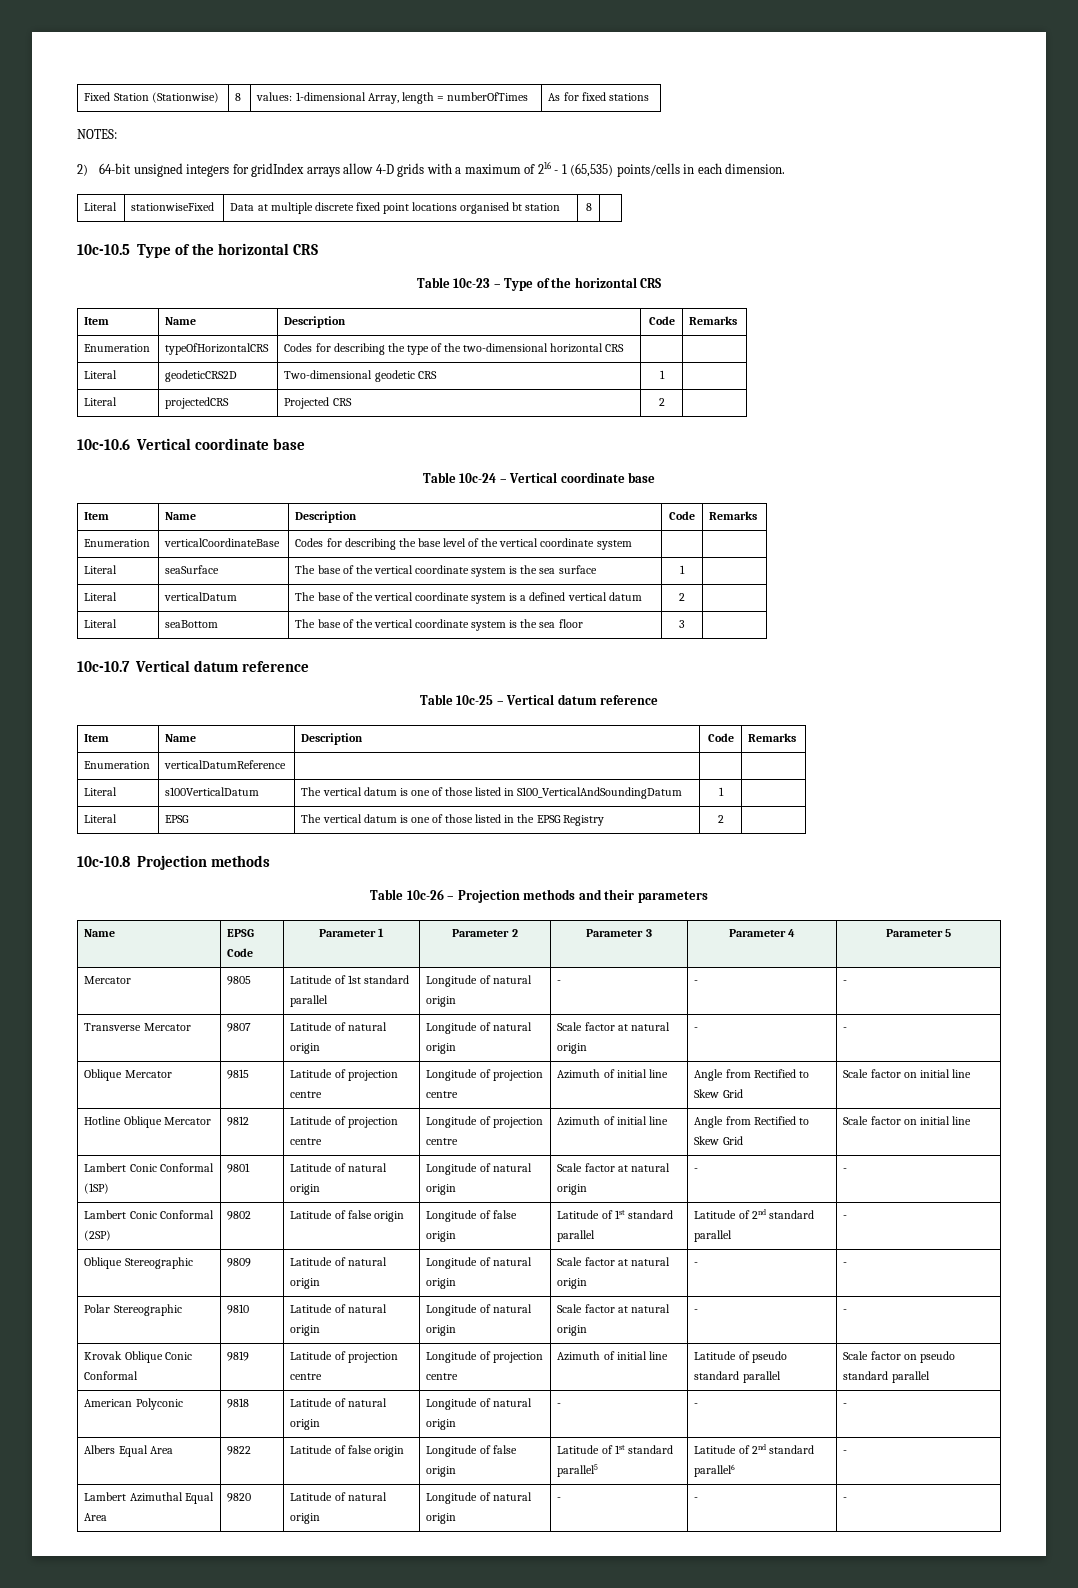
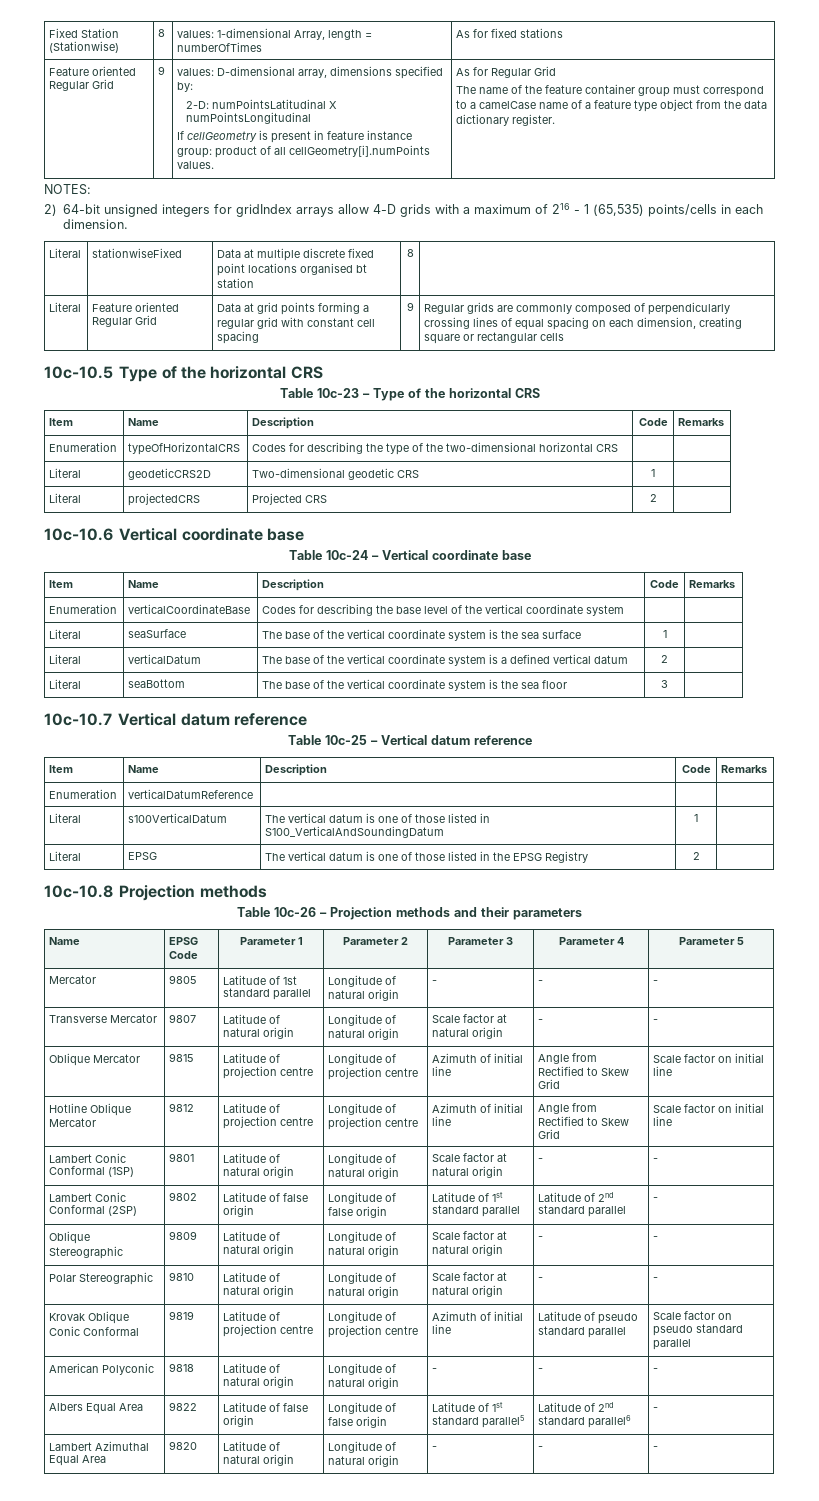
(649, 97) none -> [49,66,137,76] [49,79,115,91] [158,66,166,75] [177,66,444,79] [177,82,194,92] [185,99,337,109] [185,112,311,124] [177,130,413,143] [177,145,431,158] [177,161,215,169] [456,66,557,78] [456,84,765,97] [456,99,768,112] [456,114,556,126] // Feature oriented Regular Grid | 9 | values: D-dimensional array, dimensions specified by: // 2-D: numPointsLatitudinal X numPointsLongitudinal // If cellGeometry is present in feature instance group: product of all cellGeometry[i].numPoints values. | As for Regular Grid // The name of the feature container group must correspond to a camelCase name of a feature type object from the data dictionary register.
(592, 207) none -> [49,302,82,312] [92,302,180,312] [92,315,158,327] [217,302,370,315] [217,317,376,329] [217,331,260,344] [406,302,414,311] [424,302,731,315] [424,317,743,330] [424,332,565,344] // Literal | Feature oriented Regular Grid | Data at grid points forming a regular grid with constant cell spacing | 9 | Regular grids are commonly composed of perpendicularly crossing lines of equal spacing on each dimension, creating square or rectangular cells

